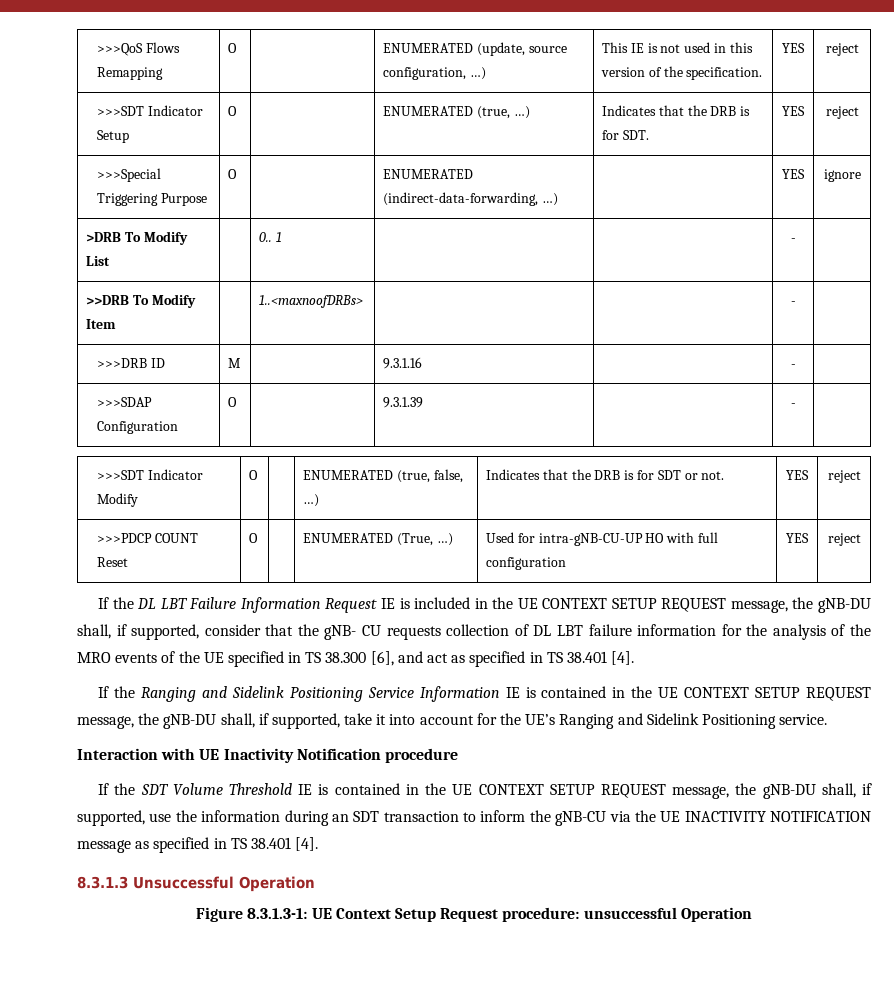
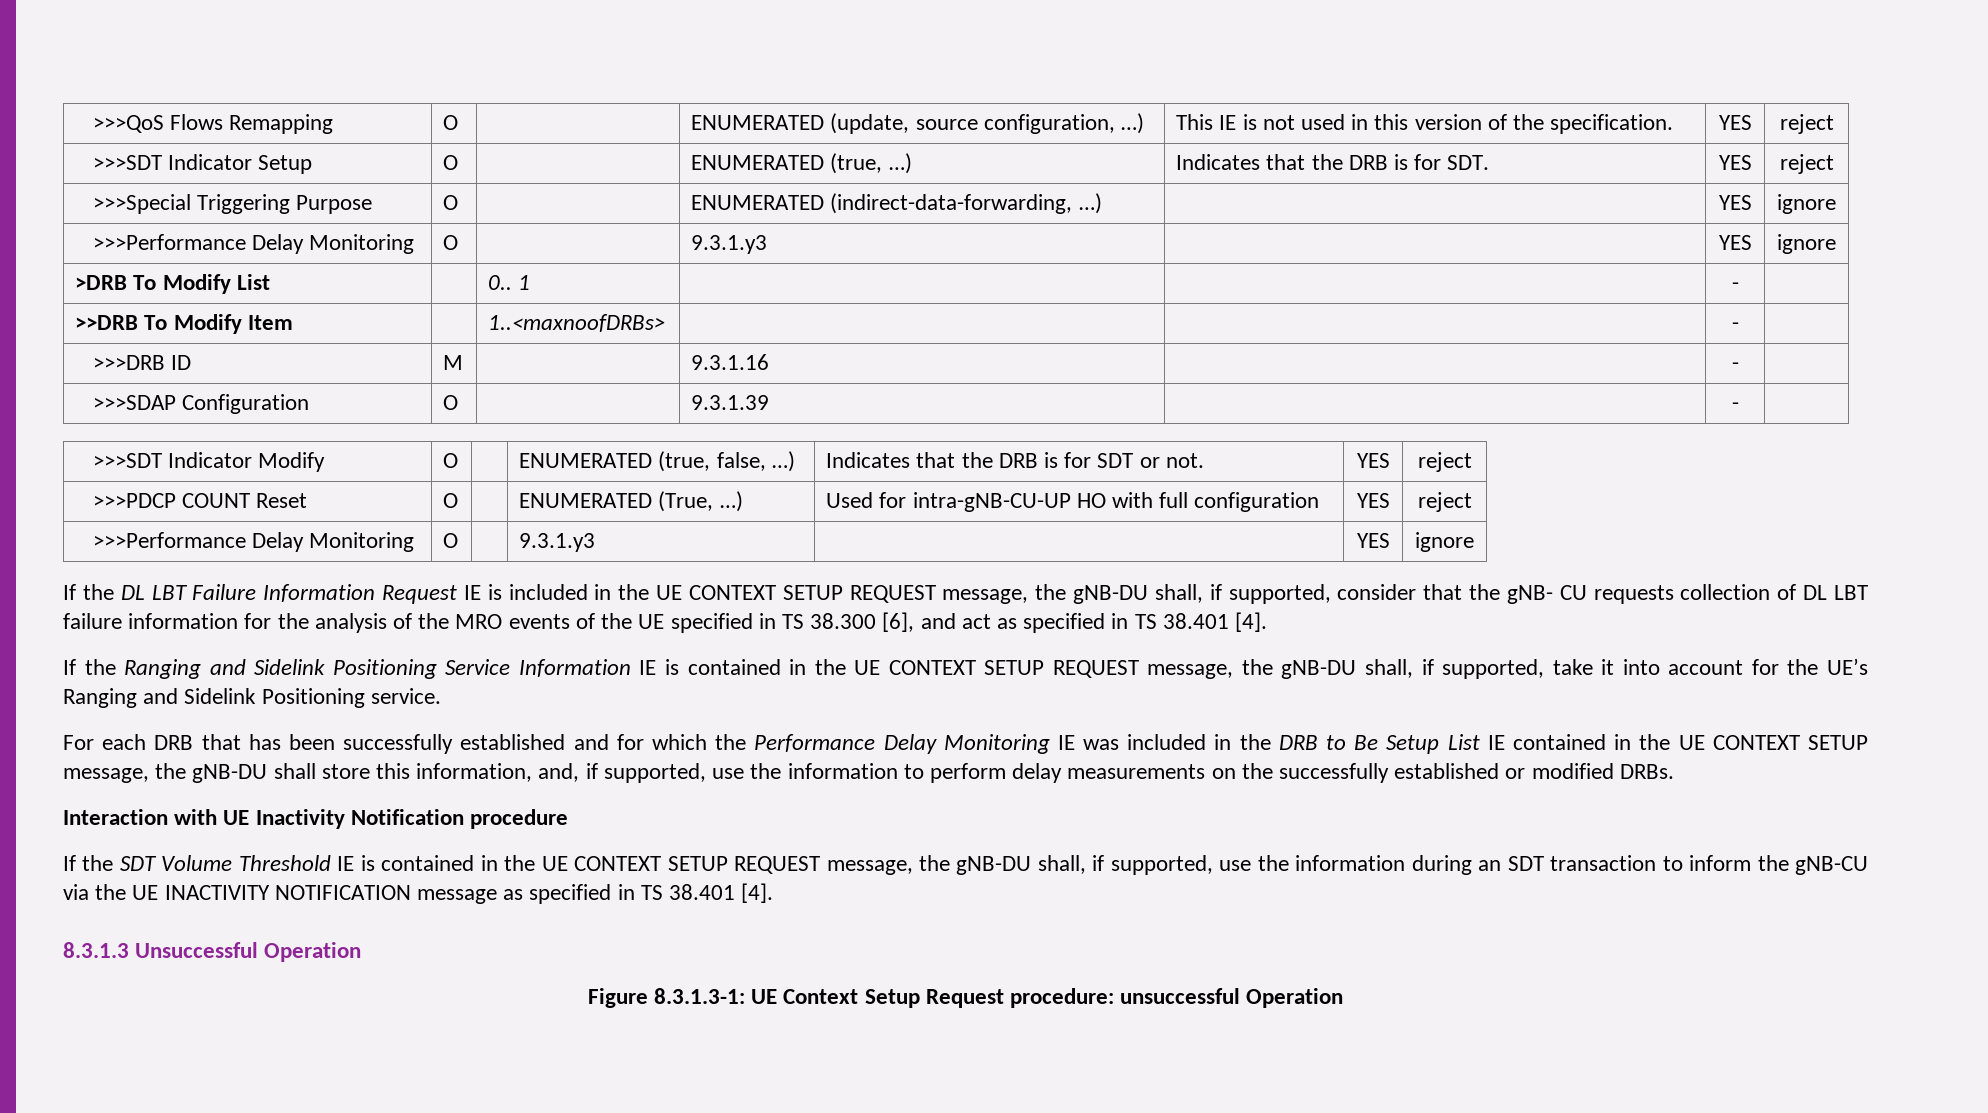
(861, 175) none -> [93,234,415,254] [443,235,459,250] [691,235,768,254] [1718,235,1752,250] [1777,234,1836,254] // >>>Performance Delay Monitoring | O | | 9.3.1.y3 | | YES | ignore
(861, 539) none -> [93,532,415,552] [443,533,459,548] [519,533,596,552] [1356,533,1390,548] [1415,532,1474,552] // >>>Performance Delay Monitoring | O | | 9.3.1.y3 | | YES | ignore
(828, 719) none -> [63,734,1869,754] [63,763,1674,783] // For each DRB that has been successfully established and for which the Performance Delay Monitoring IE was included in the DRB to Be Setup List IE contained in the UE CONTEXT SETUP message, the gNB-DU shall store this information, and, if supported, use the information to perform delay measurements on the successfully established or modified DRBs.

